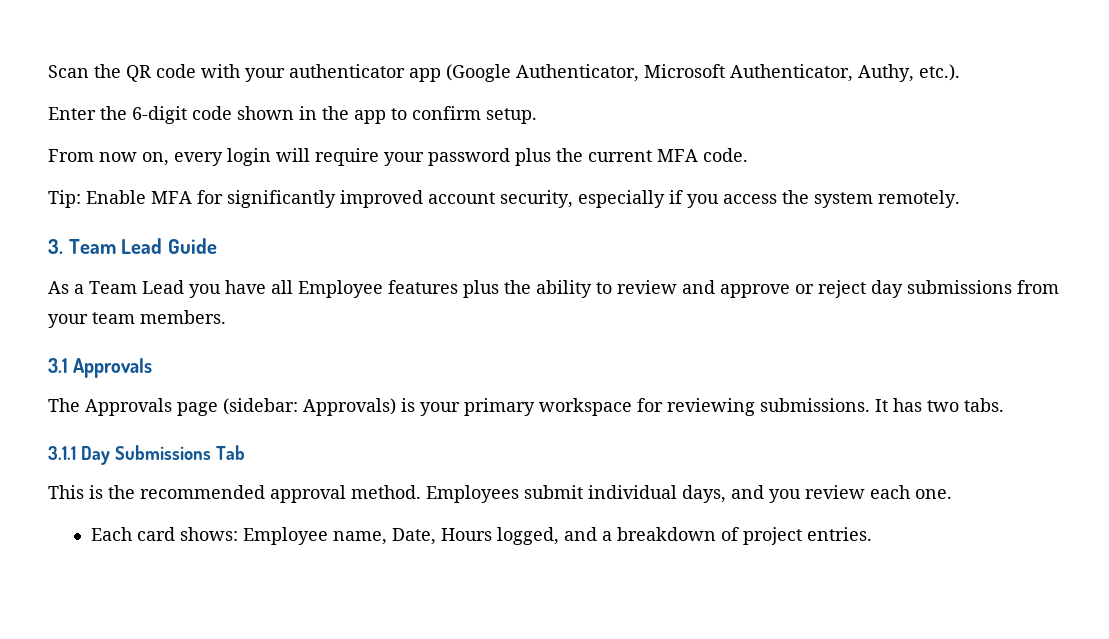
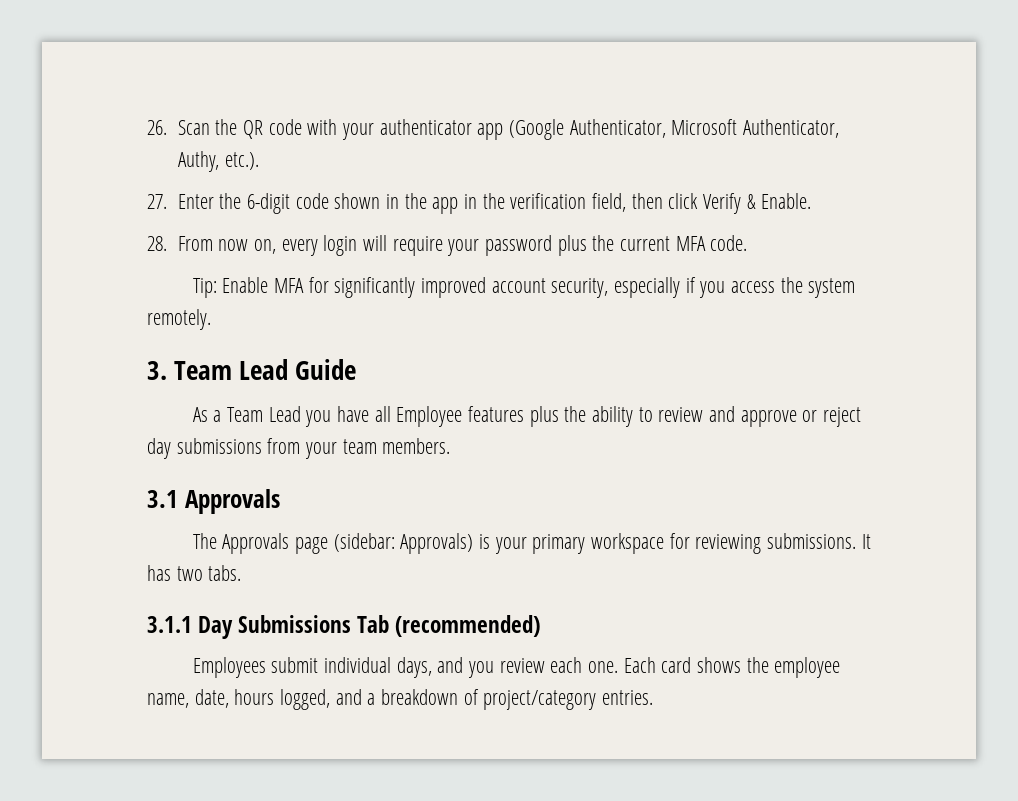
(48, 71) none -> [147,120,167,135] 26.
(960, 72) none -> [147,194,167,209] 27.
[391,106,537,124] to confirm setup. // -> [463,193,812,214] [147,236,167,251] in the verification field, then click Verify & Enable. // 28.
[48,485,421,503] // This is the recommended approval method. -> [395,615,541,637] (recommended) //
(952, 494) // -> (618, 667) none
[179,527,492,545] shows: Employee name, Date, Hours -> [696,657,841,678] [147,689,275,708] shows the employee name, date, hours
[742,527,802,545] project -> [483,690,597,710] project/category

